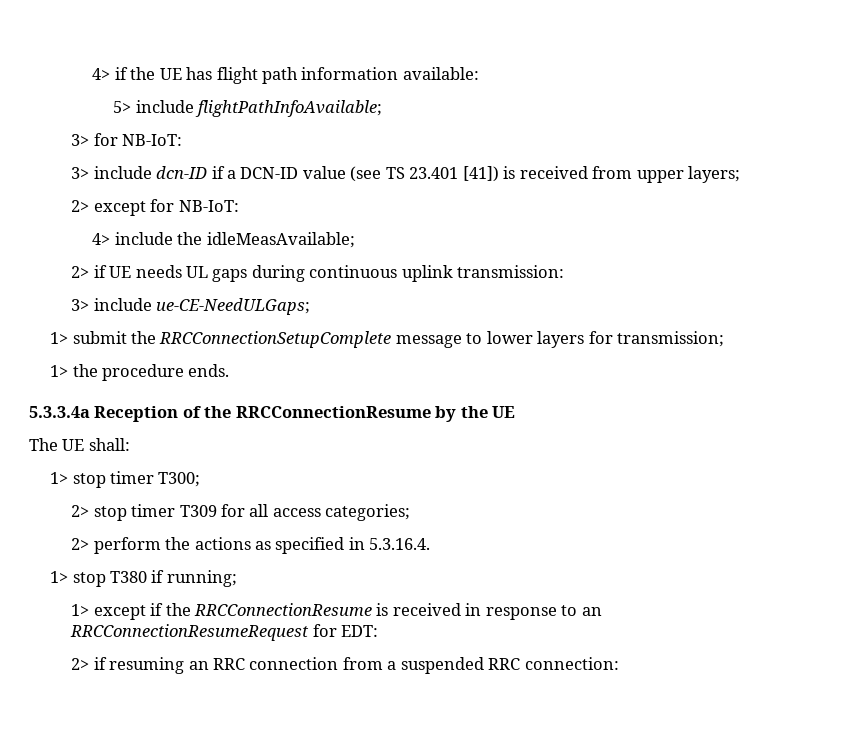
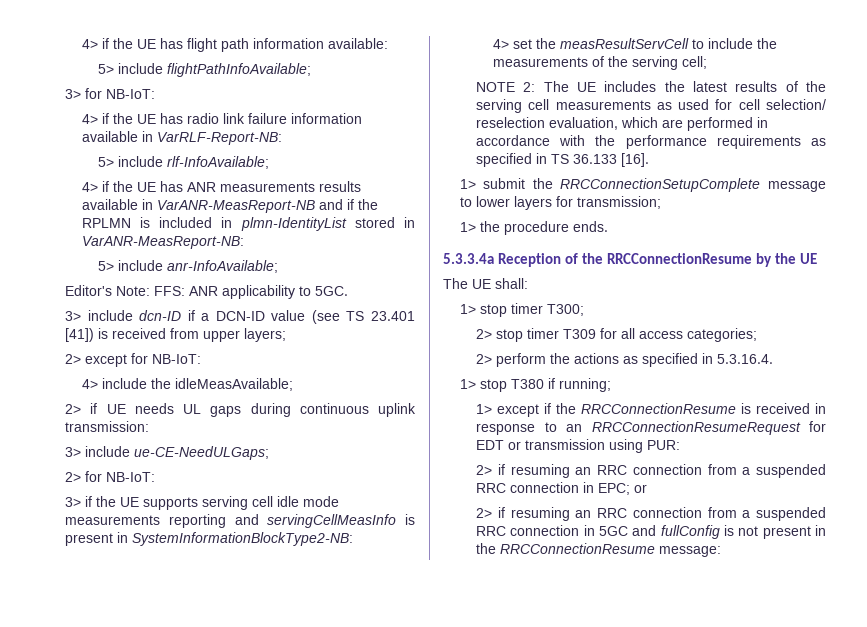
(183, 140) none -> [81,113,362,124] [81,131,282,145] [98,156,270,169] [81,181,361,192] [81,199,378,213] [81,217,416,231] [81,236,244,249] [98,260,279,273] [65,285,349,299] // 4> if the UE has radio link failure information available in VarRLF-Report-NB: // 5> include rlf-InfoAvailable; // 4> if the UE has ANR measurements results available in VarANR-MeasReport-NB and if the RPLMN is included in plmn-IdentityList stored in VarANR-MeasReport-NB: // 5> include anr-InfoAvailable; // Editor's Note: FFS: ANR applicability to 5GC.
(311, 306) none -> [65,471,156,482] [65,496,340,510] [65,514,416,528] [65,532,354,546] [492,38,777,49] [492,56,707,70] [476,81,826,92] [476,99,826,113] [476,117,769,131] [476,135,826,149] [476,153,650,167] // 2> for NB-IoT: // 3> if the UE supports serving cell idle mode measurements reporting and servingCellMeasInfo is present in SystemInformationBlockType2-NB: // 4> set the measResultServCell to include the measurements of the serving cell; // NOTE 2: The UE includes the latest results of the serving cell measurements as used for cell selection/ reselection evaluation, which are performed in accordance with the performance requirements as specified in TS 36.133 [16].
[341,625,379,637] EDT: -> [476,439,681,453] EDT or transmission using PUR:
[524,657,619,670] connection: -> [510,482,648,495] [476,507,826,521] [476,525,826,539] [476,543,722,557] connection in EPC; or // 2> if resuming an RRC connection from a suspended RRC connection in 5GC and fullConfig is not present in the RRCConnectionResume message:

